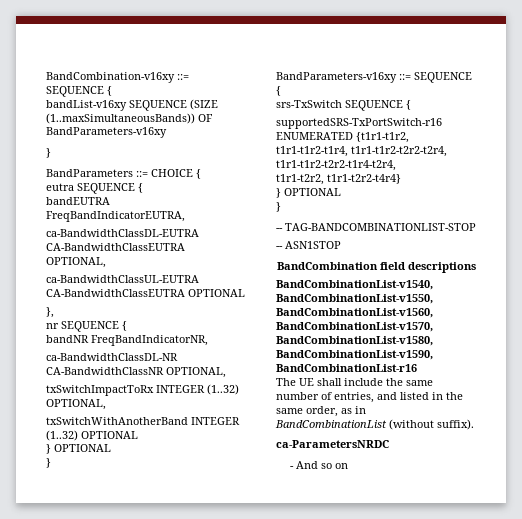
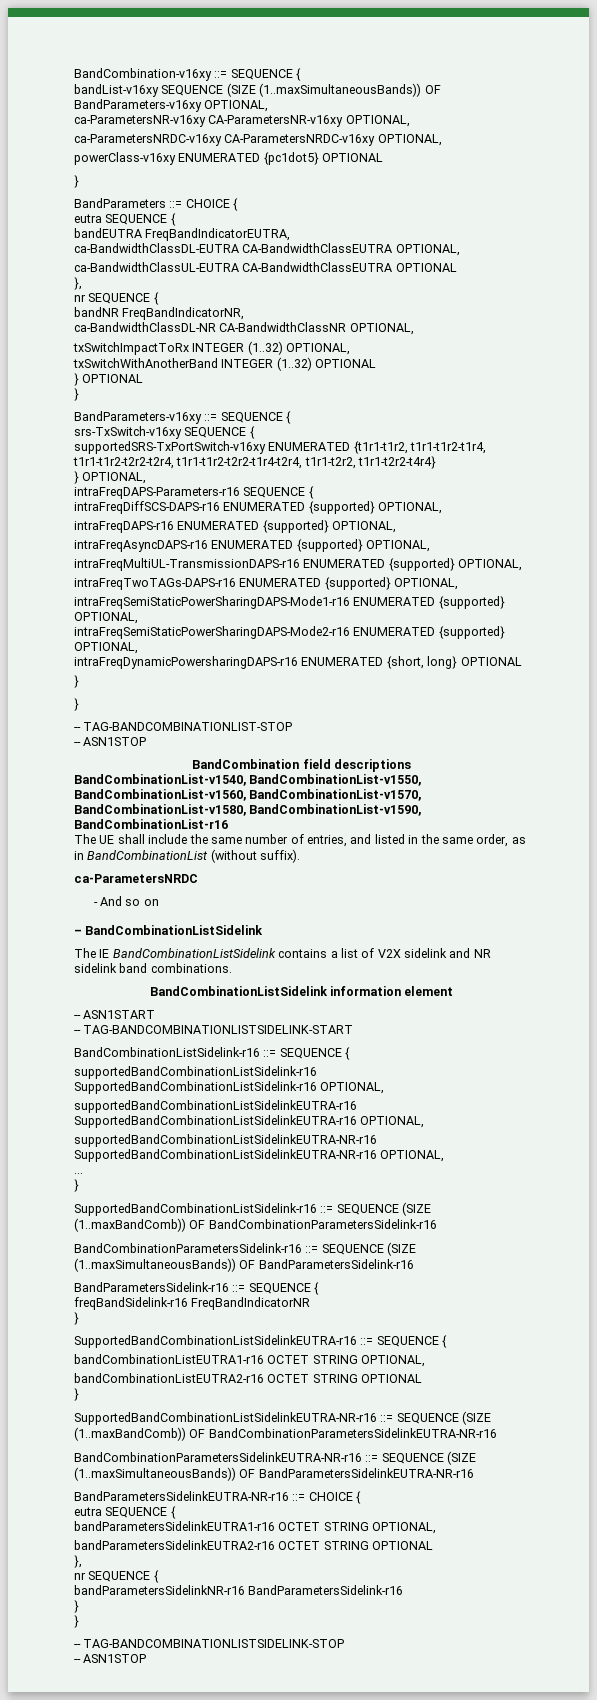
(167, 132) none -> [204,100,269,112] [74,115,410,127] [74,134,442,146] [74,152,384,165] OPTIONAL, // ca-ParametersNR-v16xy CA-ParametersNR-v16xy OPTIONAL, // ca-ParametersNRDC-v16xy CA-ParametersNRDC-v16xy OPTIONAL, // powerClass-v16xy ENUMERATED {pc1dot5} OPTIONAL
[276,100,411,111] [276,118,442,129] srs-TxSwitch SEQUENCE { // supportedSRS-TxPortSwitch-r16 -> [74,426,255,439] [74,441,266,454] srs-TxSwitch-v16xy SEQUENCE { // supportedSRS-TxPortSwitch-v16xy
(396, 165) // -> (303, 463) none
[284,188,341,196] [276,202,281,212] OPTIONAL // } -> [82,472,147,484] [74,486,314,499] [74,501,443,514] [74,520,397,533] [74,539,431,552] [74,558,523,571] [74,577,459,590] [74,596,505,609] [74,612,138,624] [74,626,505,639] [74,642,138,654] [74,656,522,669] [74,675,79,688] [74,698,79,711] OPTIONAL, // intraFreqDAPS-Parameters-r16 SEQUENCE { // intraFreqDiffSCS-DAPS-r16 ENUMERATED {supported} OPTIONAL, // intraFreqDAPS-r16 ENUMERATED {supported} OPTIONAL, // intraFreqAsyncDAPS-r16 ENUMERATED {supported} OPTIONAL, // intraFreqMultiUL-TransmissionDAPS-r16 ENUMERATED {supported} OPTIONAL, // intraFreqTwoTAGs-DAPS-r16 ENUMERATED {supported} OPTIONAL, // intraFreqSemiStaticPowerSharingDAPS-Mode1-r16 ENUMERATED {supported} OPTIONAL, // intraFreqSemiStaticPowerSharingDAPS-Mode2-r16 ENUMERATED {supported} OPTIONAL, // intraFreqDynamicPowersharingDAPS-r16 ENUMERATED {short, long} OPTIONAL // } // }
(349, 466) none -> [74,925,264,935] [74,948,491,958] [74,963,232,973] [149,986,454,996] [74,1010,156,1019] [74,1025,354,1034] [74,1047,351,1060] [74,1066,317,1079] [74,1081,385,1094] [74,1100,357,1113] [74,1115,425,1128] [74,1134,377,1147] [74,1149,445,1162] [74,1173,83,1174] [74,1179,79,1192] [74,1202,432,1216] [74,1218,437,1232] [74,1242,417,1256] [74,1258,414,1272] [74,1282,320,1295] [74,1297,311,1310] [74,1312,79,1325] [74,1335,448,1348] [74,1354,426,1367] [74,1373,423,1383] [74,1388,79,1401] [74,1411,492,1425] [74,1427,497,1441] [74,1451,477,1465] [74,1467,474,1481] [74,1491,362,1504] [74,1506,176,1519] [74,1521,437,1534] [74,1540,434,1550] [74,1555,82,1568] [74,1570,159,1583] [74,1585,404,1595] [74,1600,79,1613] [74,1615,79,1628] [74,1639,345,1648] [74,1654,147,1663] // – BandCombinationListSidelink // The IE BandCombinationListSidelink contains a list of V2X sidelink and NR sidelink band combinations. // BandCombinationListSidelink information element // -- ASN1START // -- TAG-BANDCOMBINATIONLISTSIDELINK-START // BandCombinationListSidelink-r16 ::= SEQUENCE { // supportedBandCombinationListSidelink-r16 SupportedBandCombinationListSidelink-r16 OPTIONAL, // supportedBandCombinationListSidelinkEUTRA-r16 SupportedBandCombinationListSidelinkEUTRA-r16 OPTIONAL, // supportedBandCombinationListSidelinkEUTRA-NR-r16 SupportedBandCombinationListSidelinkEUTRA-NR-r16 OPTIONAL, // ... // } // SupportedBandCombinationListSidelink-r16 ::= SEQUENCE (SIZE (1..maxBandComb)) OF BandCombinationParametersSidelink-r16 // BandCombinationParametersSidelink-r16 ::= SEQUENCE (SIZE (1..maxSimultaneousBands)) OF BandParametersSidelink-r16 // BandParametersSidelink-r16 ::= SEQUENCE { // freqBandSidelink-r16 FreqBandIndicatorNR // } // SupportedBandCombinationListSidelinkEUTRA-r16 ::= SEQUENCE { // bandCombinationListEUTRA1-r16 OCTET STRING OPTIONAL, // bandCombinationListEUTRA2-r16 OCTET STRING OPTIONAL // } // SupportedBandCombinationListSidelinkEUTRA-NR-r16 ::= SEQUENCE (SIZE (1..maxBandComb)) OF BandCombinationParametersSidelinkEUTRA-NR-r16 // BandCombinationParametersSidelinkEUTRA-NR-r16 ::= SEQUENCE (SIZE (1..maxSimultaneousBands)) OF BandParametersSidelinkEUTRA-NR-r16 // BandParametersSidelinkEUTRA-NR-r16 ::= CHOICE { // eutra SEQUENCE { // bandParametersSidelinkEUTRA1-r16 OCTET STRING OPTIONAL, // bandParametersSidelinkEUTRA2-r16 OCTET STRING OPTIONAL // }, // nr SEQUENCE { // bandParametersSidelinkNR-r16 BandParametersSidelink-r16 // } // } // -- TAG-BANDCOMBINATIONLISTSIDELINK-STOP // -- ASN1STOP

